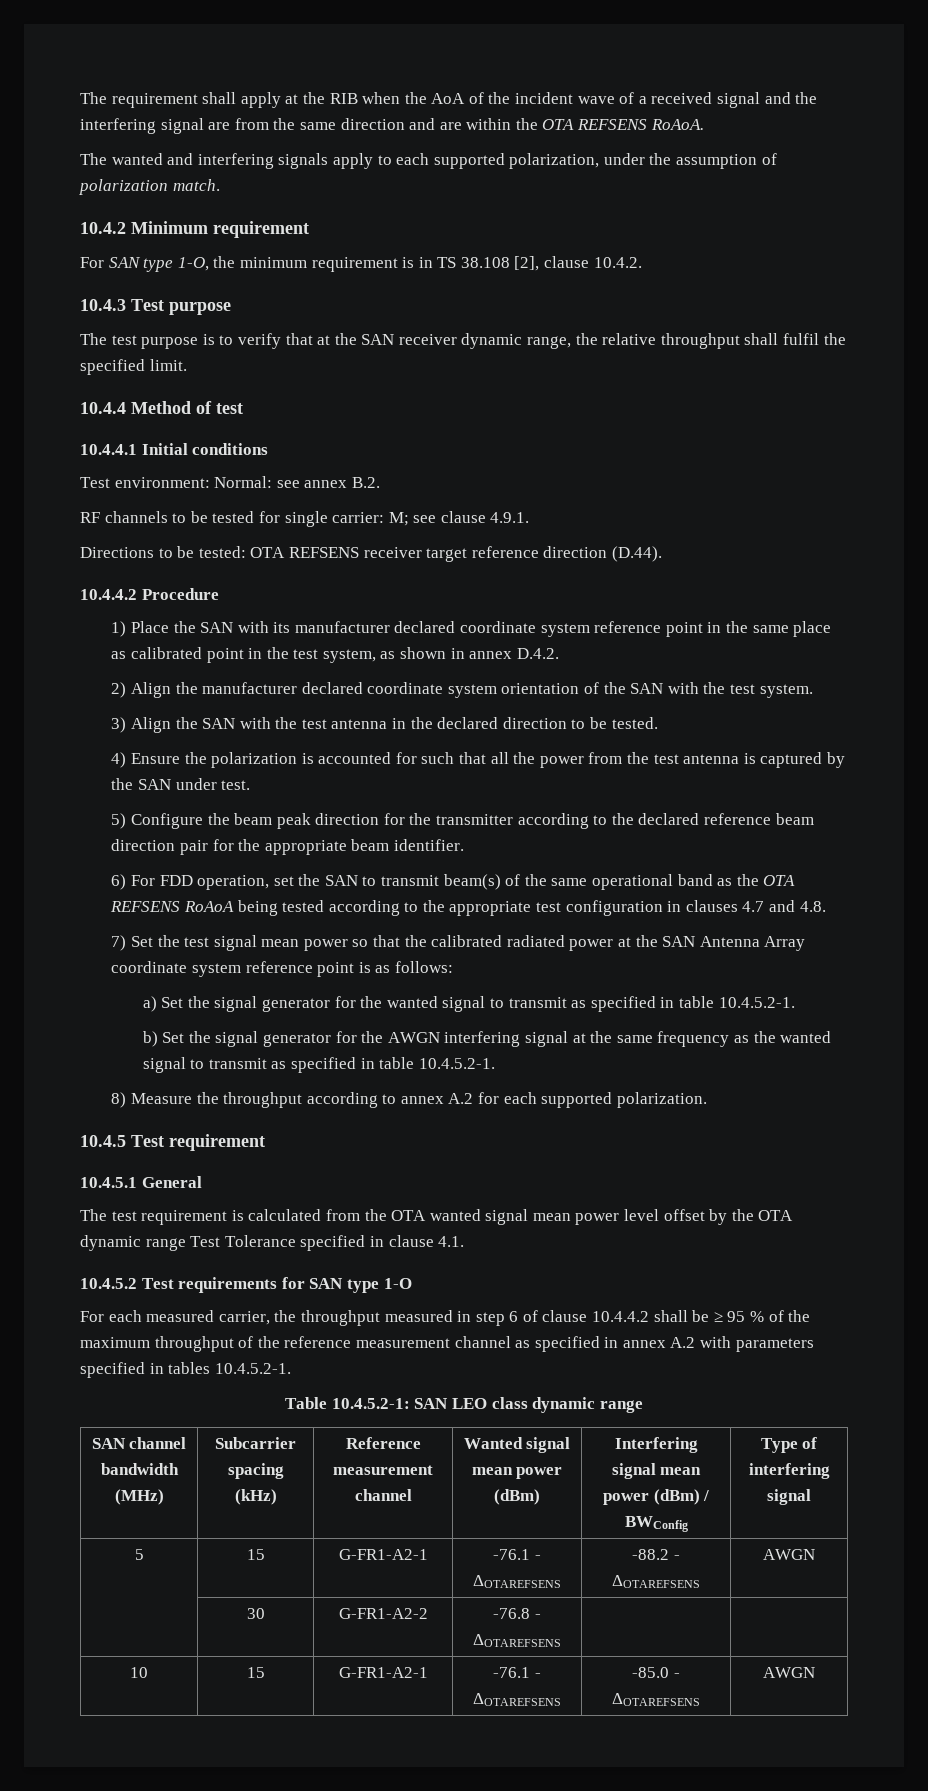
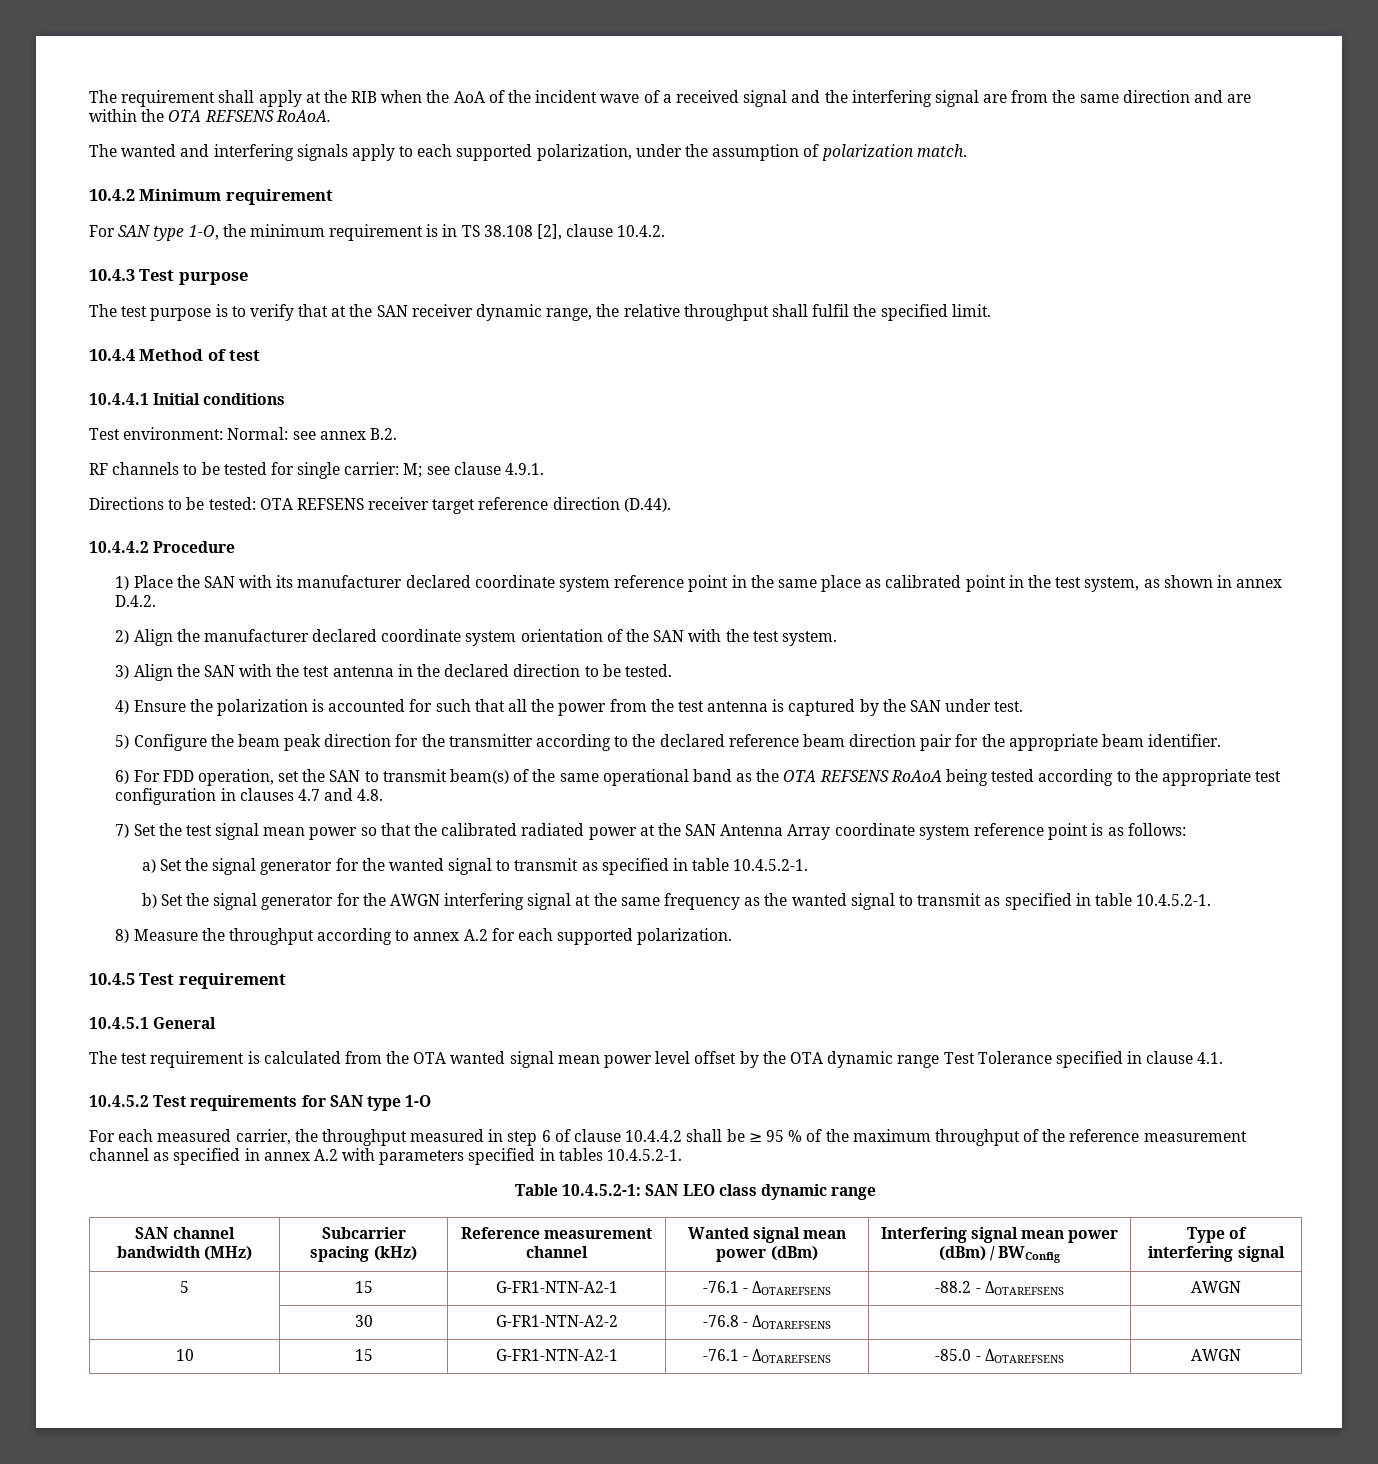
[338,1549,428,1560] G-FR1-A2-1 -> [495,1281,618,1293] G-FR1-NTN-A2-1
[338,1608,428,1619] G-FR1-A2-2 -> [495,1315,618,1327] G-FR1-NTN-A2-2
[338,1667,428,1678] G-FR1-A2-1 -> [495,1349,618,1361] G-FR1-NTN-A2-1

